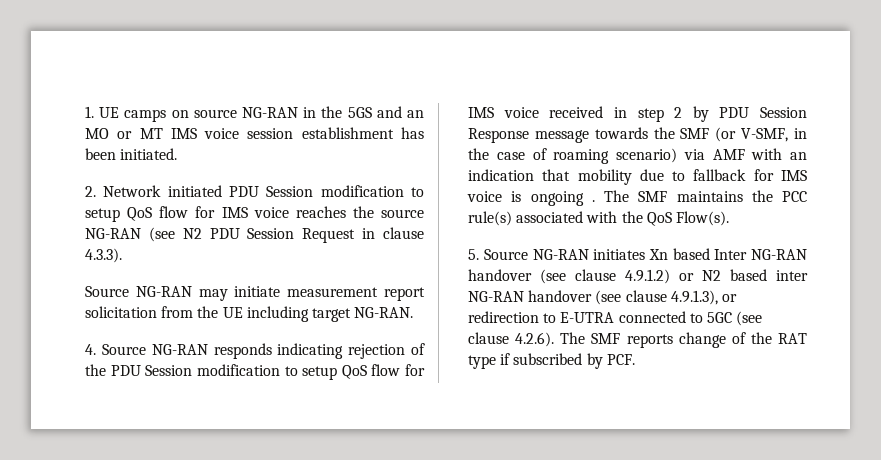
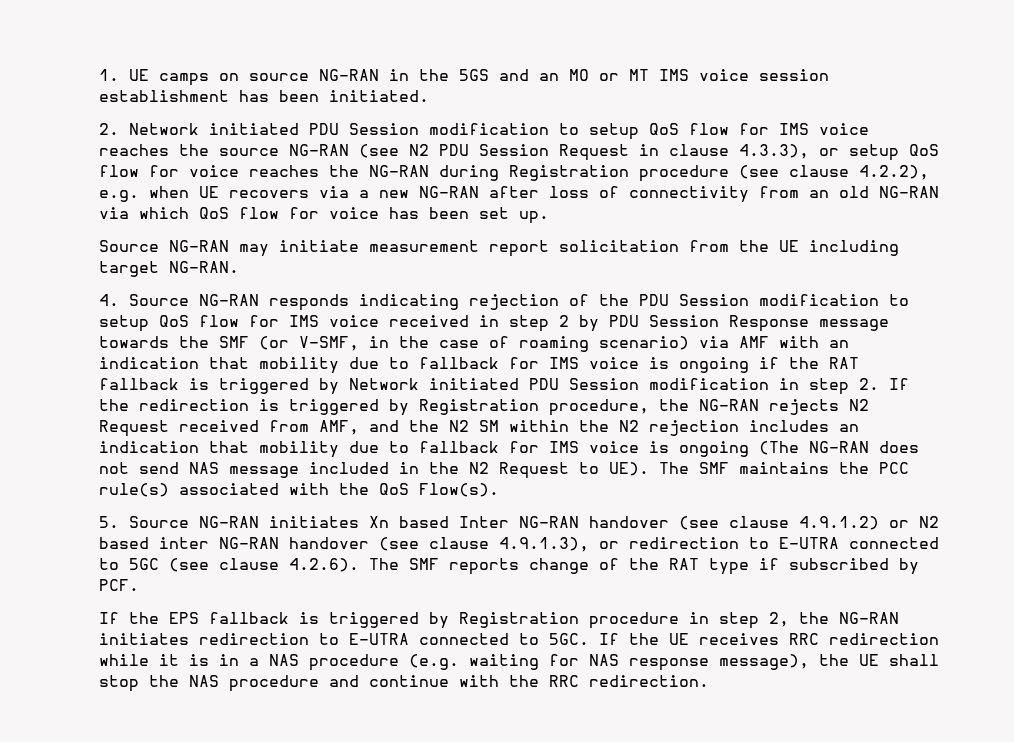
[85,248,123,263] 4.3.3). -> [738,144,939,161] [98,165,929,182] [98,186,939,203] [98,207,549,224] 4.3.3), or setup QoS flow for voice reaches the NG-RAN during Registration procedure (see clause 4.2.2), e.g. when UE recovers via a new NG-RAN after loss of connectivity from an old NG-RAN via which QoS flow for voice has been set up.
[591,200,595,202] . -> [758,357,859,369] [98,378,909,395] [98,399,869,416] [98,420,859,437] [98,441,919,458] [98,462,649,479] if the RAT fallback is triggered by Network initiated PDU Session modification in step 2. If the redirection is triggered by Registration procedure, the NG-RAN rejects N2 Request received from AMF, and the N2 SM within the N2 rejection includes an indication that mobility due to fallback for IMS voice is ongoing (The NG-RAN does not send NAS message included in the N2 Request to UE).
(635, 359) none -> [98,612,899,629] [98,633,939,645] [98,654,939,671] [98,675,709,692] // If the EPS fallback is triggered by Registration procedure in step 2, the NG-RAN initiates redirection to E-UTRA connected to 5GC. If the UE receives RRC redirection while it is in a NAS procedure (e.g. waiting for NAS response message), the UE shall stop the NAS procedure and continue with the RRC redirection.

